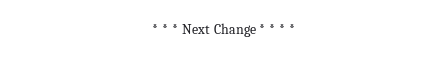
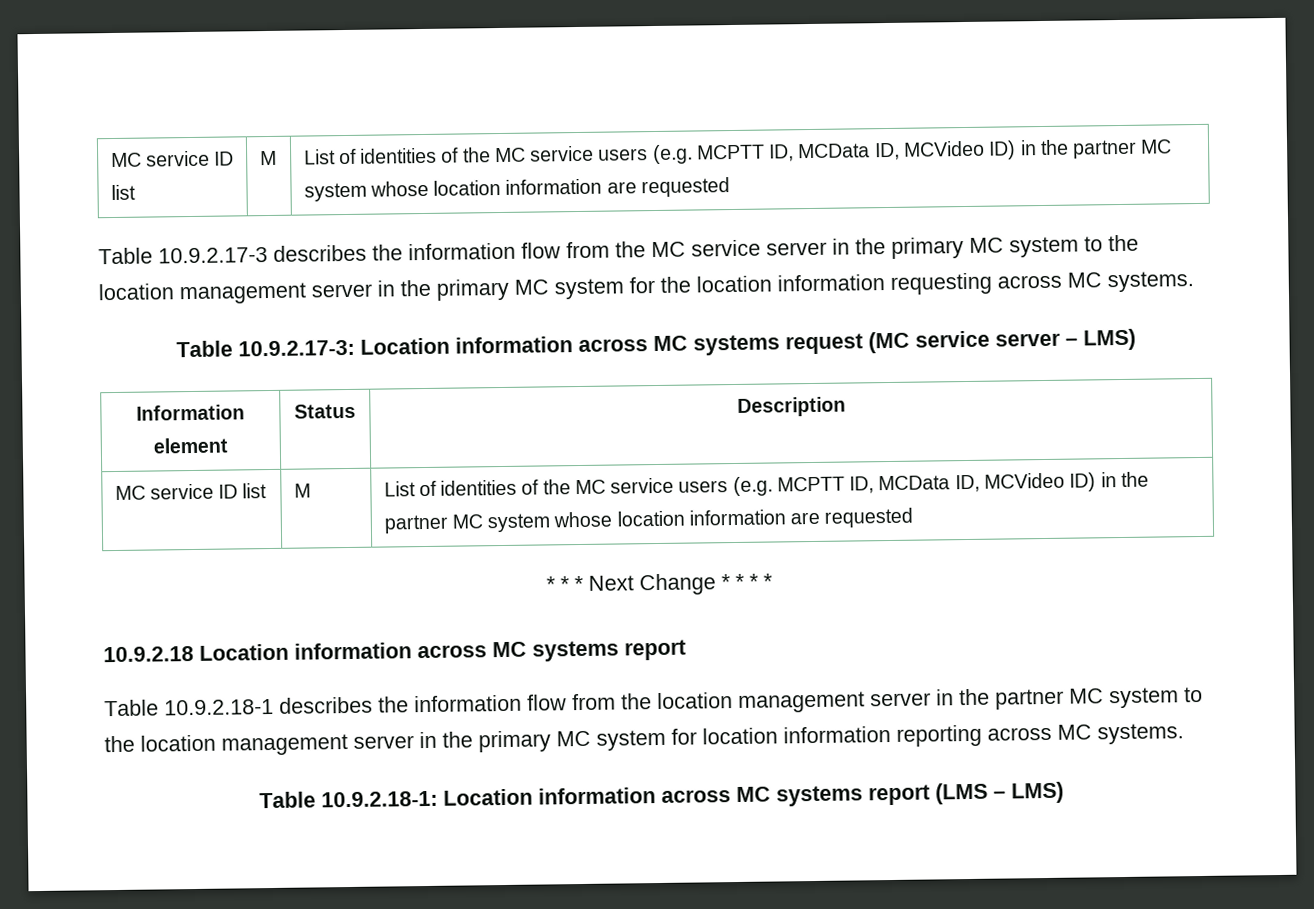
(152, 29) none -> [110,150,235,168] [110,184,136,201] [259,150,277,166] [303,139,1173,165] [303,177,730,202] [98,234,1139,265] [98,271,1194,305] [175,328,1136,358] [136,404,245,421] [153,437,228,454] [294,403,356,419] [736,396,846,417] [114,483,268,501] [293,483,311,498] [383,471,1149,497] [383,507,914,534] MC service ID list | M | List of identities of the MC service users (e.g. MCPTT ID, MCData ID, MCVideo ID) in the partner MC system whose location information are requested // Table 10.9.2.17-3 describes the information flow from the MC service server in the primary MC system to the location management server in the primary MC system for the location information requesting across MC systems. // Table 10.9.2.17-3: Location information across MC systems request (MC service server – LMS) // Information element | Status | Description // MC service ID list | M | List of identities of the MC service users (e.g. MCPTT ID, MCData ID, MCVideo ID) in the partner MC system whose location information are requested //
(295, 29) none -> [103,639,686,663] [104,686,1203,717] [104,723,1184,756] [259,781,1064,809] // 10.9.2.18 Location information across MC systems report // Table 10.9.2.18-1 describes the information flow from the location management server in the partner MC system to the location management server in the primary MC system for location information reporting across MC systems. // Table 10.9.2.18-1: Location information across MC systems report (LMS – LMS)

